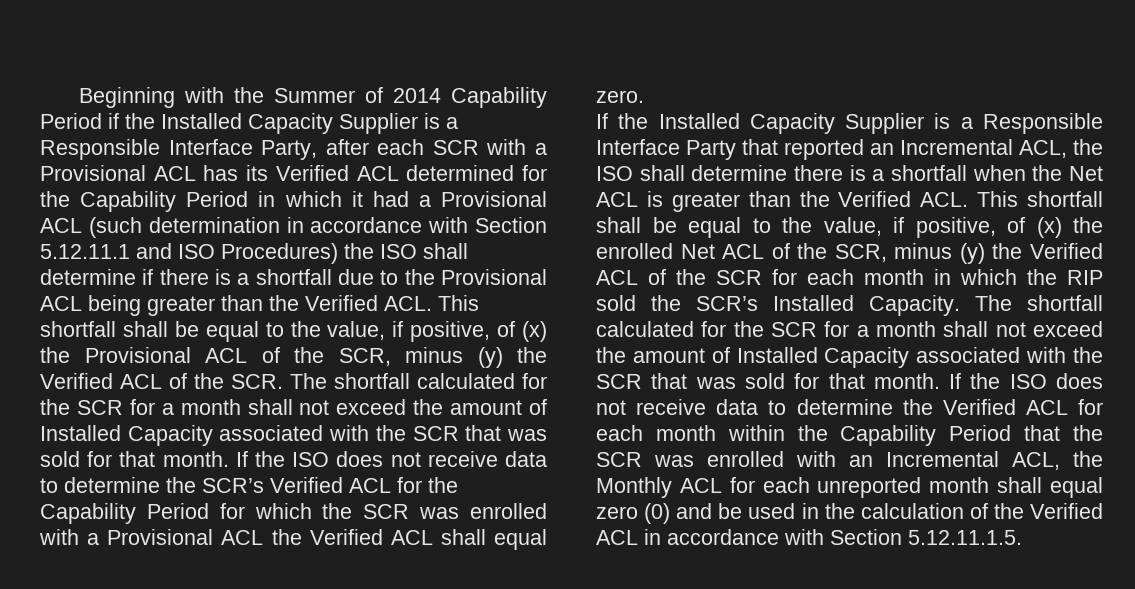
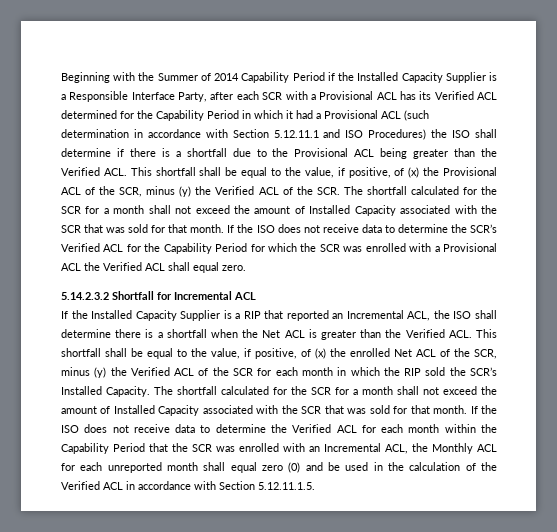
(644, 96) none -> [61,291,256,300] // 5.14.2.3.2 Shortfall for Incremental ACL
[983,113,1103,134] [596,139,736,160] Responsible Interface Party -> [243,311,261,319] RIP

